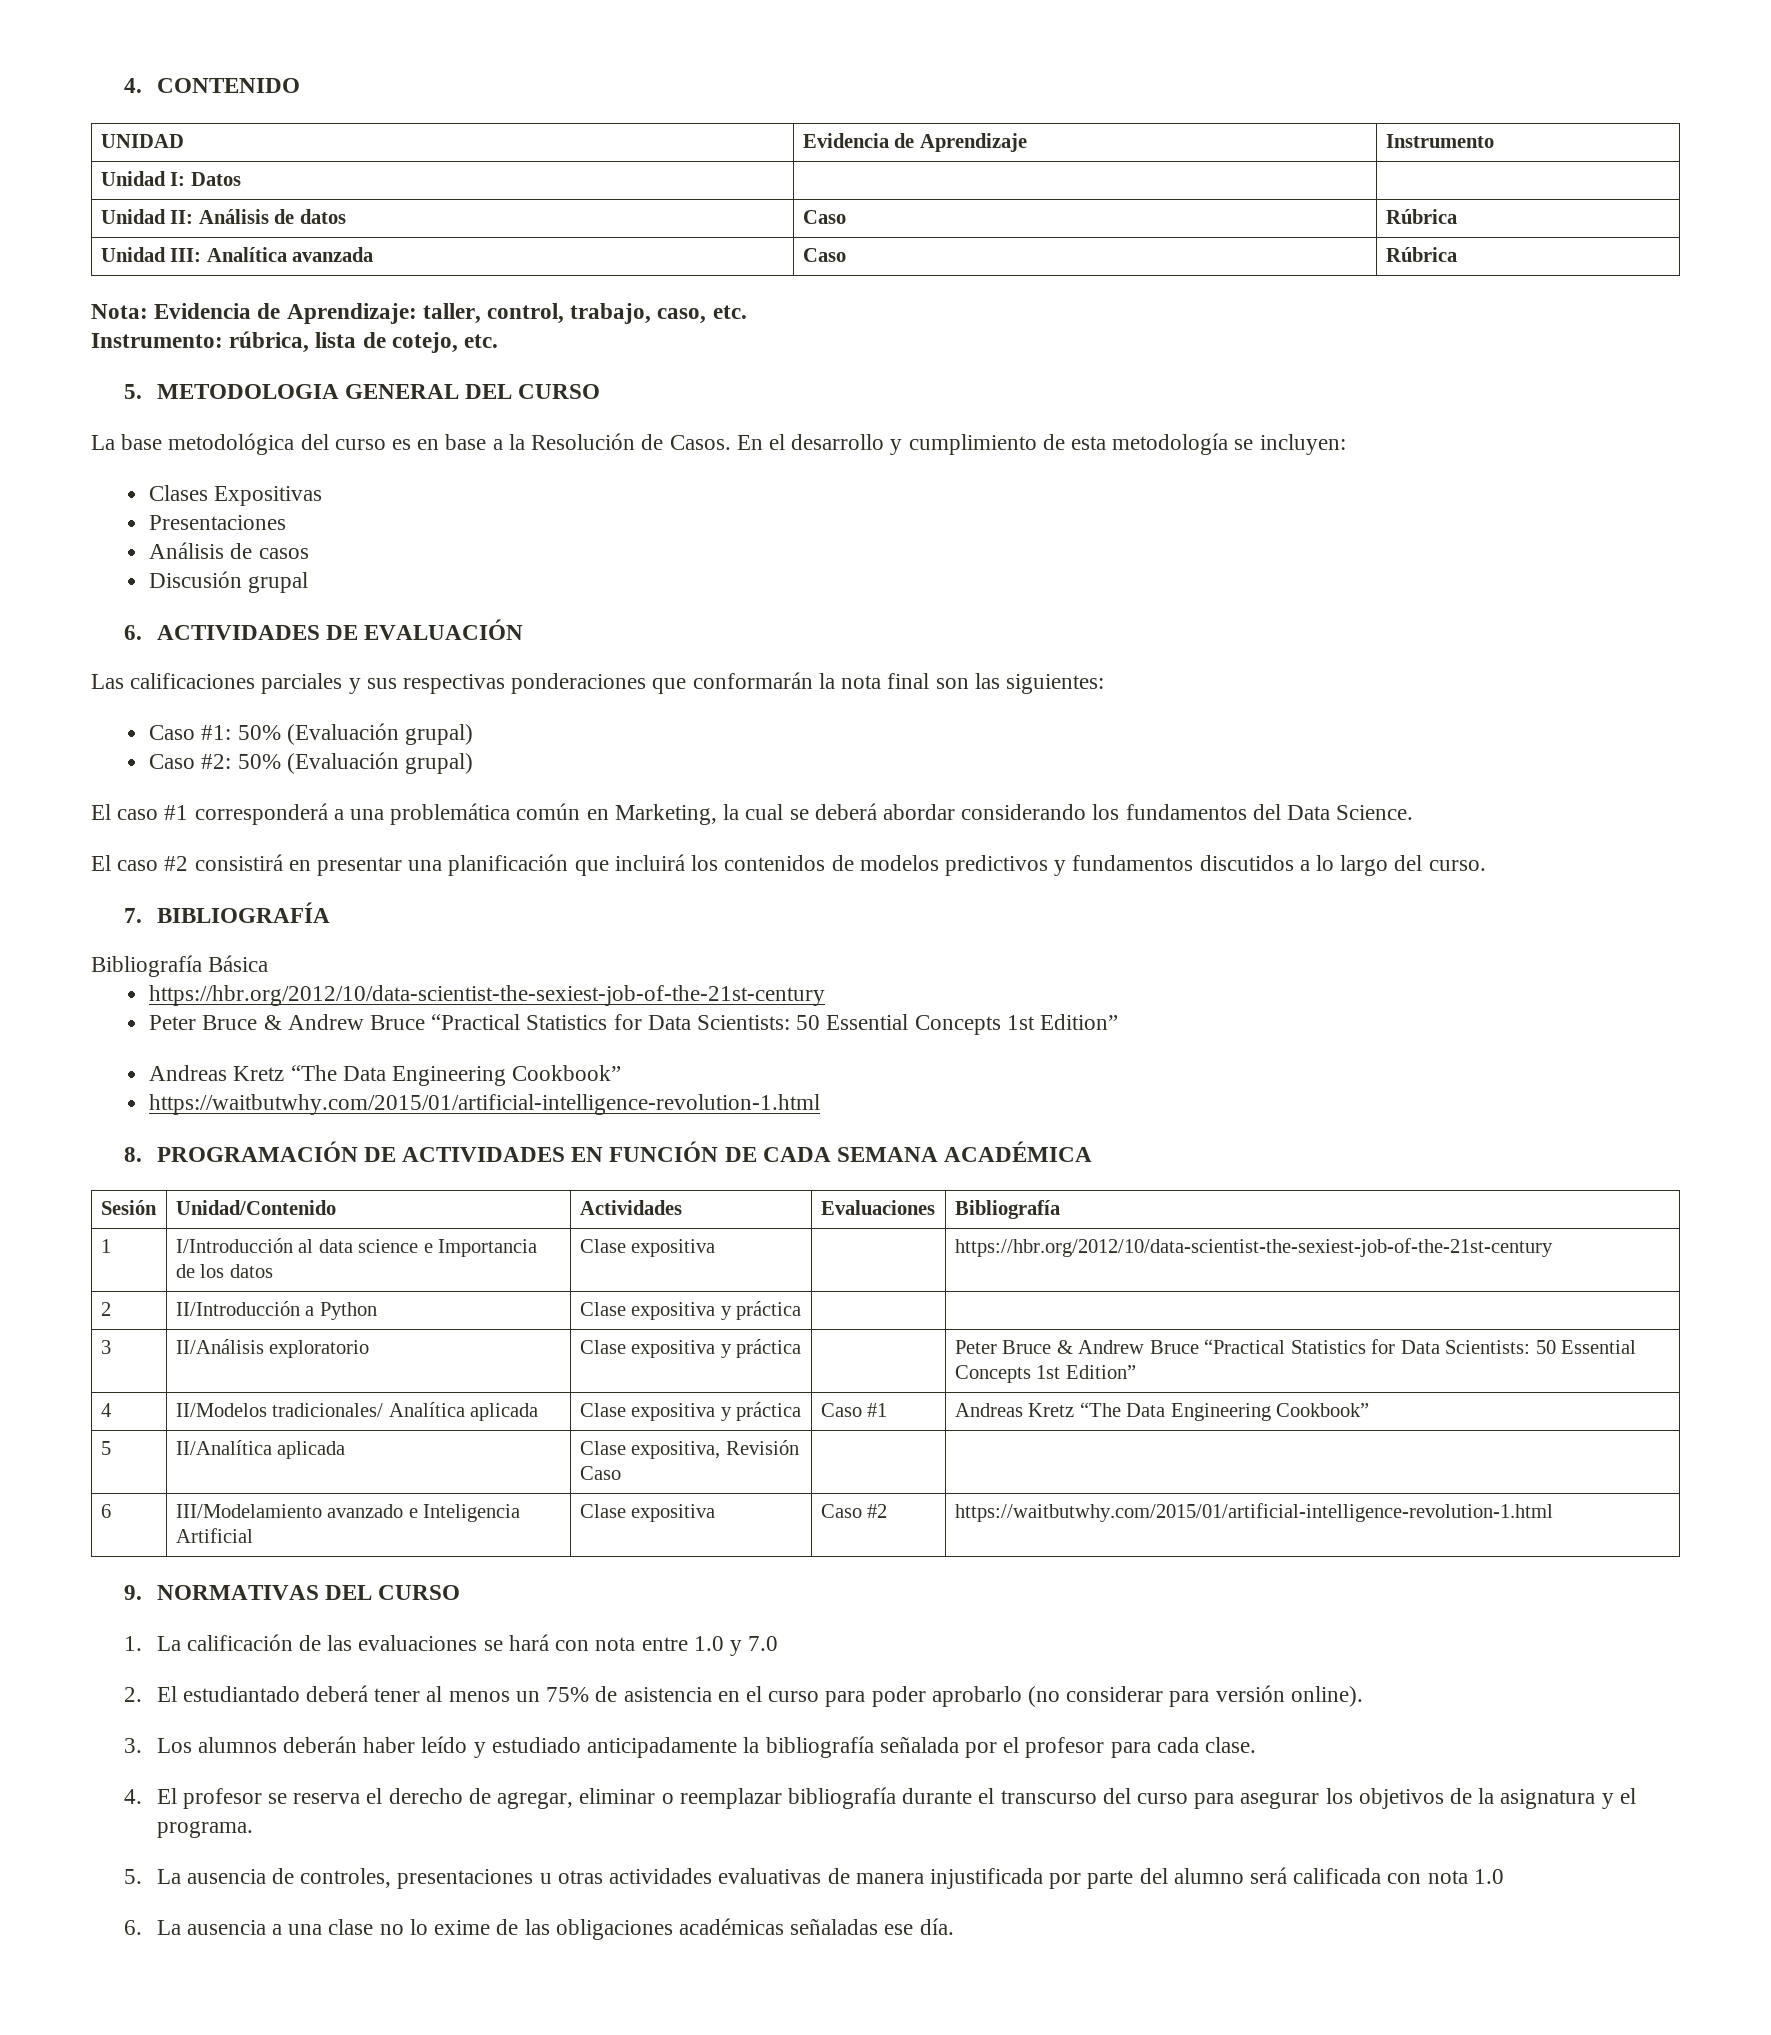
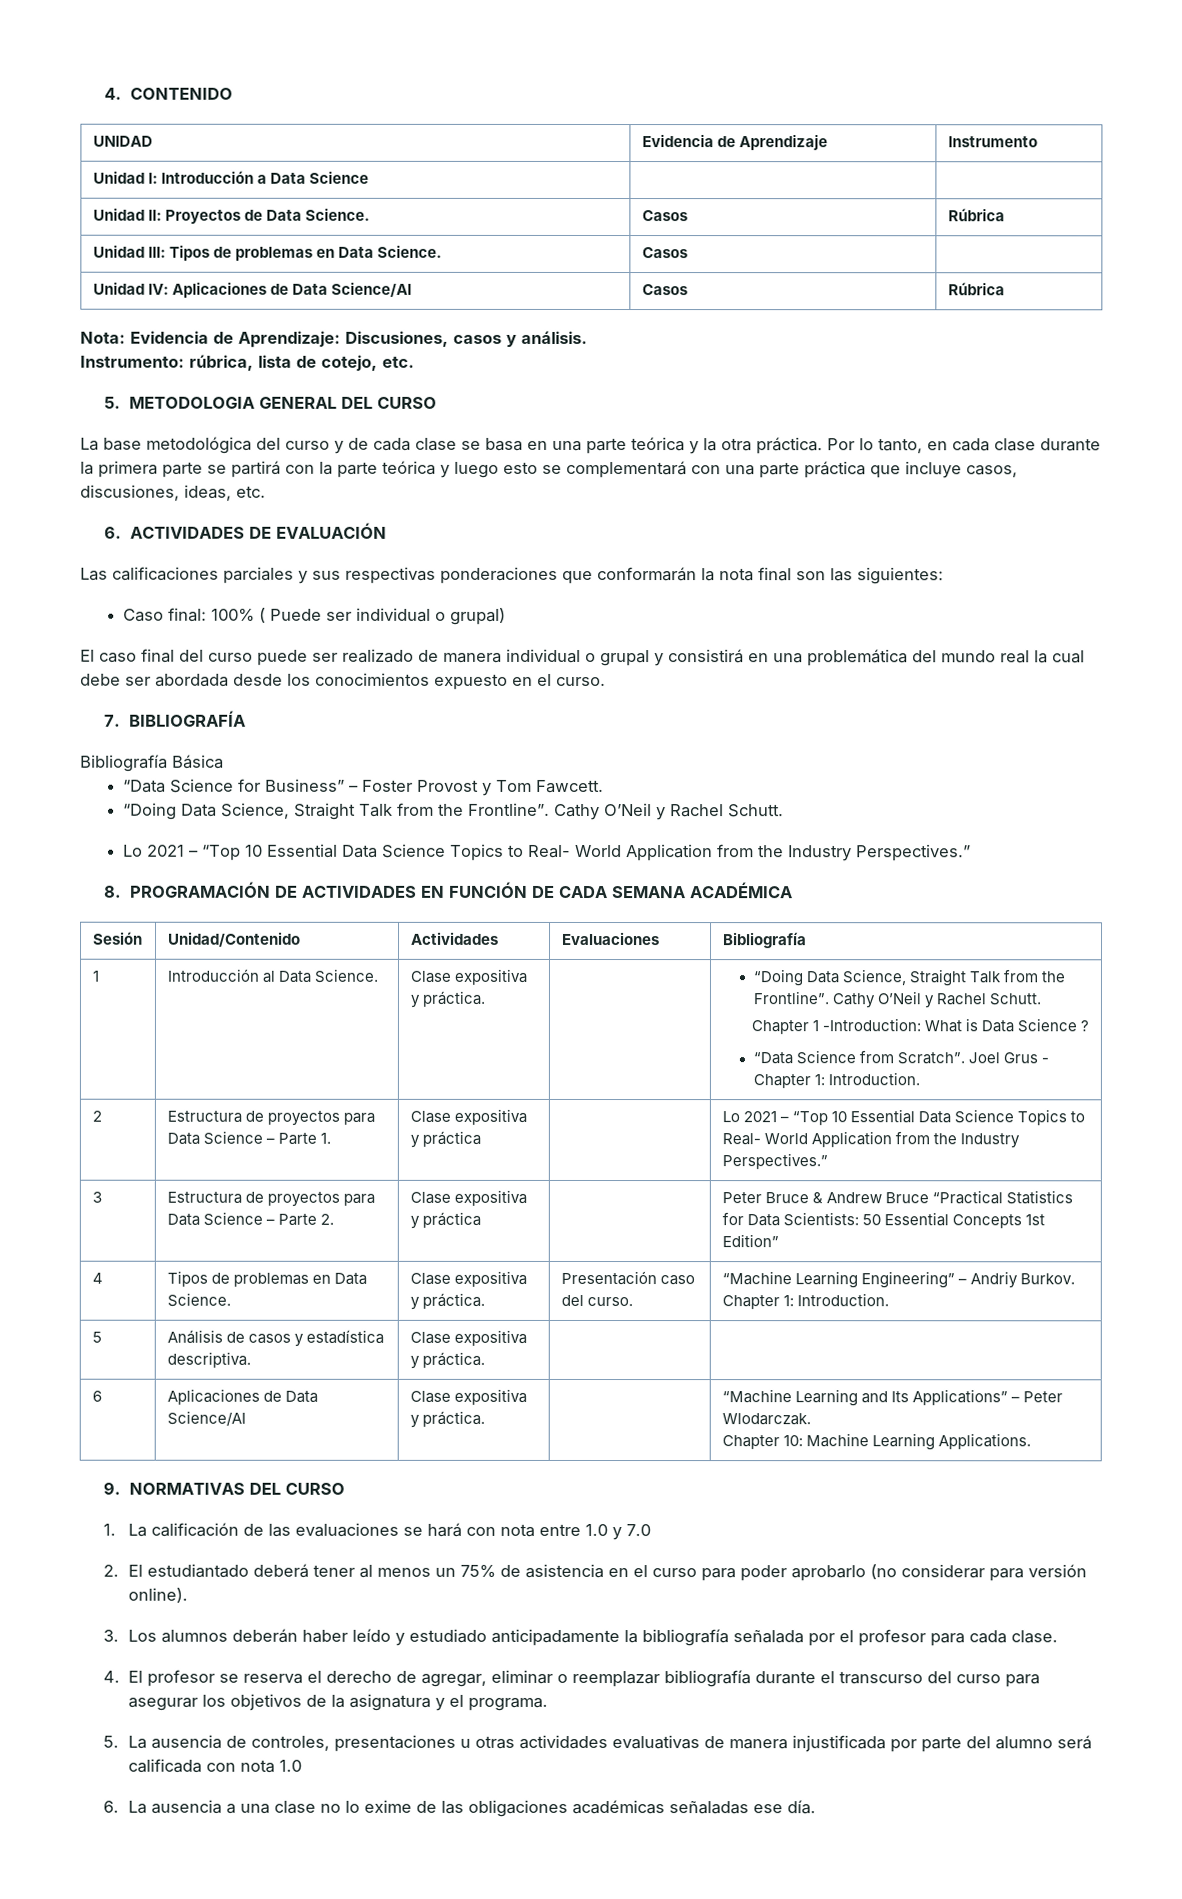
[190,172,241,186] [100,209,346,224] [802,210,846,224] [1385,209,1457,224] [100,247,374,262] [802,248,846,262] Datos | | // Unidad II: Análisis de datos | Caso | Rúbrica // Unidad III: Analítica avanzada | Caso -> [160,170,369,184] [92,207,370,224] [641,210,688,222] [947,208,1005,222] [92,244,442,261] [641,247,688,259] [92,281,412,298] [641,284,688,296] Introducción a Data Science | | // Unidad II: Proyectos de Data Science. | Casos | Rúbrica // Unidad III: Tipos de problemas en Data Science. | Casos | // Unidad IV: Aplicaciones de Data Science/AI | Casos
[422,303,747,324] taller, control, trabajo, caso, etc. -> [345,330,588,347] Discusiones, casos y análisis.
[392,433,1346,455] [149,485,323,506] [149,515,287,530] [149,542,309,559] [149,571,309,593] es en base a la Resolución de Casos. En el desarrollo y cumplimiento de esta metodología se incluyen: // Clases Expositivas // Presentaciones // Análisis de casos // Discusión grupal -> [334,437,1101,455] [80,460,1018,479] [80,484,266,501] y de cada clase se basa en una parte teórica y la otra práctica. Por lo tanto, en cada clase durante la primera parte se partirá con la parte teórica y luego esto se complementará con una parte práctica que incluye casos, discusiones, ideas, etc.
[201,723,473,745] [149,752,473,774] [91,803,1414,825] [91,854,1423,876] #1: 50% (Evaluación grupal) // Caso #2: 50% (Evaluación grupal) // El caso #1 corresponderá a una problemática común en Marketing, la cual se deberá abordar considerando los fundamentos del Data Science. // El caso #2 consistirá en presentar una planificación que incluirá los contenidos de modelos predictivos y fundamentos discutidos a lo largo del -> [167,607,506,625] [80,648,1085,667] [80,672,552,690] final: 100% ( Puede ser individual o grupal) // El caso final del curso puede ser realizado de manera individual o grupal y consistirá en una problemática del mundo real la cual debe ser abordada desde los conocimientos expuesto en el
[149,985,826,1006] [149,1014,1119,1035] [149,1065,622,1086] [149,1094,821,1115] https://hbr.org/2012/10/data-scientist-the-sexiest-job-of-the-21st-century // Peter Bruce & Andrew Bruce “Practical Statistics for Data Scientists: 50 Essential Concepts 1st Edition” // Andreas Kretz “The Data Engineering Cookbook” // https://waitbutwhy.com/2015/01/artificial-intelligence-revolution-1.html -> [122,778,604,796] [122,802,784,821] [122,843,971,862] “Data Science for Business” – Foster Provost y Tom Fawcett. // “Doing Data Science, Straight Talk from the Frontline”. Cathy O’Neil y Rachel Schutt. // Lo 2021 – “Top 10 Essential Data Science Topics to Real- World Application from the Industry Perspectives.”
[175,1238,538,1257] [175,1264,273,1278] [579,1239,716,1257] [954,1238,1553,1257] [100,1302,111,1316] [175,1301,377,1320] [579,1301,802,1320] [100,1340,111,1354] [175,1339,370,1358] I/Introducción al data science e Importancia de los datos | Clase expositiva | | https://hbr.org/2012/10/data-scientist-the-sexiest-job-of-the-21st-century // 2 | II/Introducción a Python | Clase expositiva y práctica | | // 3 | II/Análisis exploratorio -> [166,968,378,983] [409,968,527,985] [409,990,485,1008] [752,969,1066,987] [752,991,1042,1009] [750,1018,1090,1035] [752,1050,1050,1065] [752,1072,920,1089] [91,1110,102,1122] [166,1110,375,1126] [166,1130,331,1145] [409,1108,527,1125] [409,1130,481,1148] [721,1109,1086,1126] [721,1131,1020,1149] [721,1153,828,1170] [91,1191,102,1203] [166,1191,375,1207] [166,1211,334,1226] Introducción al Data Science. | Clase expositiva y práctica. | | “Doing Data Science, Straight Talk from the Frontline”. Cathy O’Neil y Rachel Schutt. // Chapter 1 -Introduction: What is Data Science ? // “Data Science from Scratch”. Joel Grus - Chapter 1: Introduction. // 2 | Estructura de proyectos para Data Science – Parte 1. | Clase expositiva y práctica | | Lo 2021 – “Top 10 Essential Data Science Topics to Real- World Application from the Industry Perspectives.” // 3 | Estructura de proyectos para Data Science – Parte 2.
[175,1402,539,1421] [579,1402,802,1421] [820,1403,888,1417] [954,1402,1370,1421] [100,1441,111,1455] [175,1440,346,1459] [579,1440,799,1459] [579,1466,621,1480] [100,1504,111,1518] [175,1504,521,1522] [175,1528,253,1543] [579,1504,716,1522] [820,1504,888,1518] [954,1503,1553,1522] II/Modelos tradicionales/ Analítica aplicada | Clase expositiva y práctica | Caso #1 | Andreas Kretz “The Data Engineering Cookbook” // 5 | II/Analítica aplicada | Clase expositiva, Revisión Caso | | // 6 | III/Modelamiento avanzado e Inteligencia Artificial | Clase expositiva | Caso #2 | https://waitbutwhy.com/2015/01/artificial-intelligence-revolution-1.html -> [166,1270,367,1287] [166,1292,231,1307] [409,1270,527,1287] [409,1292,485,1310] [560,1270,695,1286] [560,1294,633,1307] [721,1271,1075,1289] [721,1293,889,1310] [91,1331,102,1343] [166,1329,384,1347] [166,1351,251,1368] [409,1329,527,1346] [409,1351,485,1369] [91,1390,102,1402] [166,1388,318,1405] [166,1410,246,1426] [409,1388,527,1405] [409,1410,485,1428] [721,1389,1063,1407] [721,1413,811,1426] [721,1433,1031,1451] Tipos de problemas en Data Science. | Clase expositiva y práctica. | Presentación caso del curso. | “Machine Learning Engineering” – Andriy Burkov. Chapter 1: Introduction. // 5 | Análisis de casos y estadística descriptiva. | Clase expositiva y práctica. | | // 6 | Aplicaciones de Data Science/AI | Clase expositiva y práctica. | | “Machine Learning and Its Applications” – Peter Wlodarczak. // Chapter 10: Machine Learning Applications.

